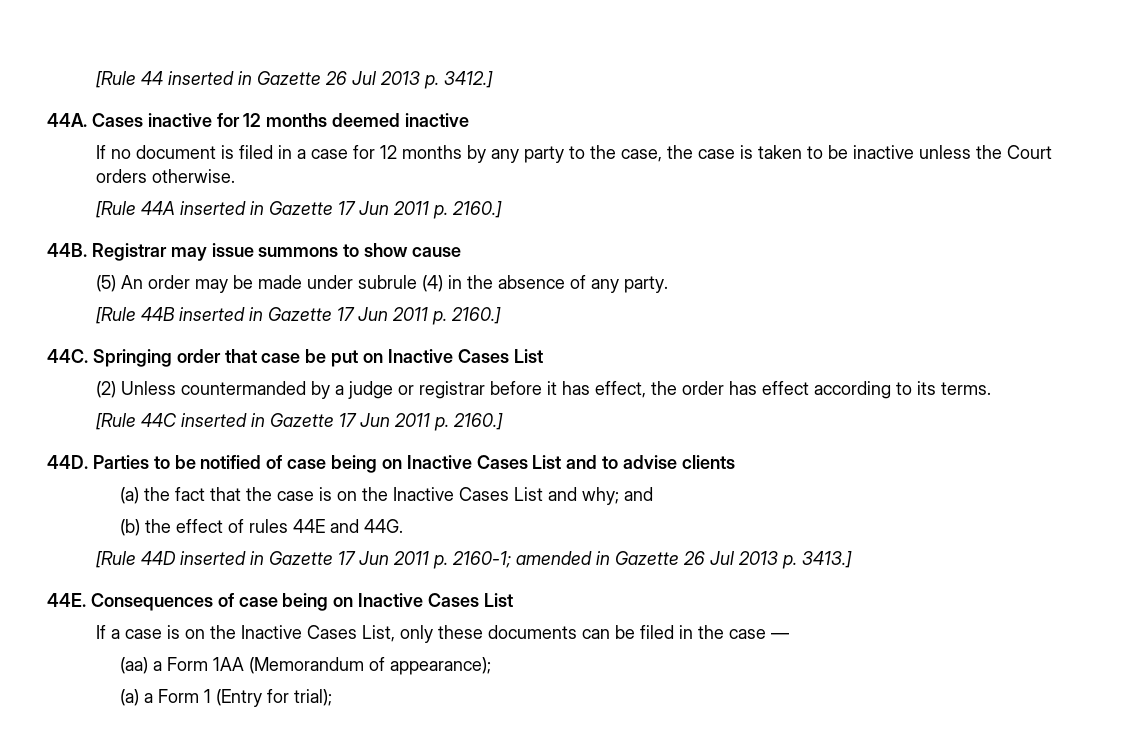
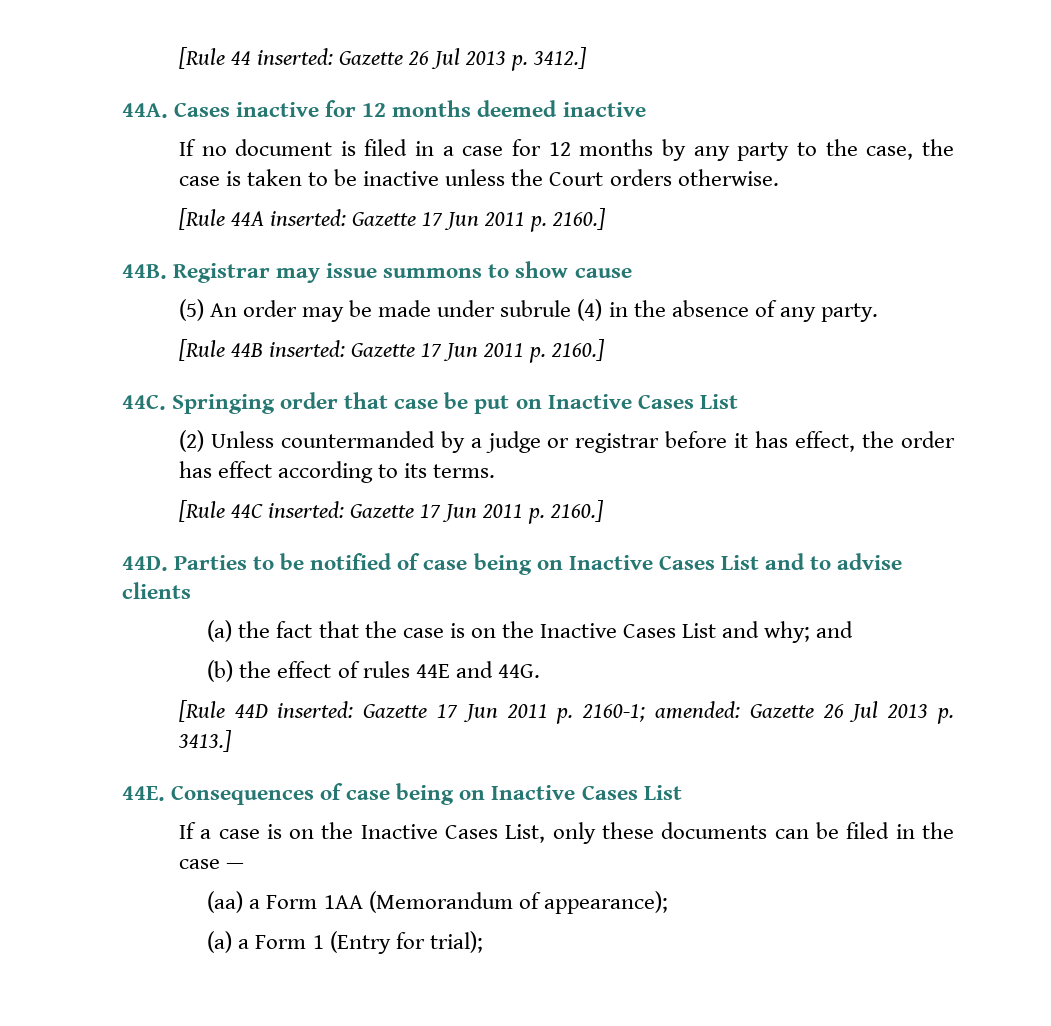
[167,71,252,85] inserted in -> [257,48,334,65] inserted:
[179,201,264,215] inserted in -> [270,209,347,226] inserted:
[178,307,263,321] inserted in -> [269,340,346,357] inserted:
[180,413,265,427] inserted in -> [268,501,345,518] inserted:
[179,551,264,565] inserted in -> [277,701,354,718] inserted:
[515,551,610,565] amended in -> [655,701,741,719] amended:

